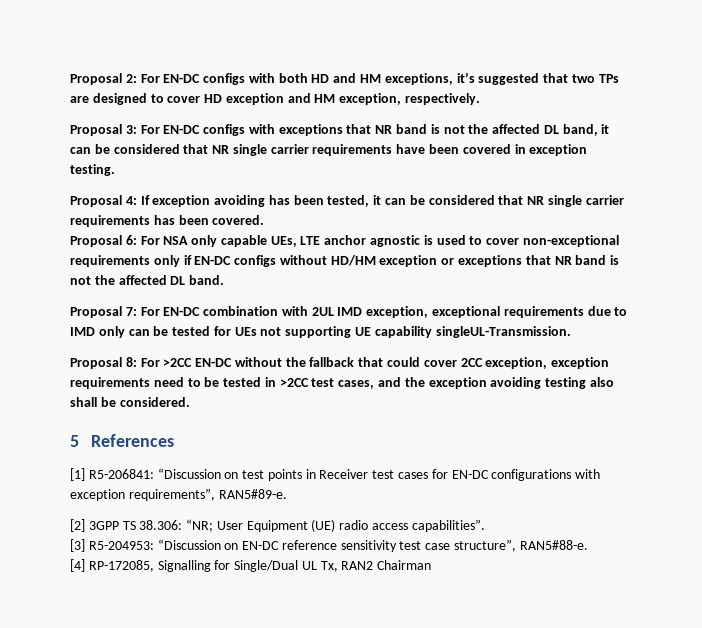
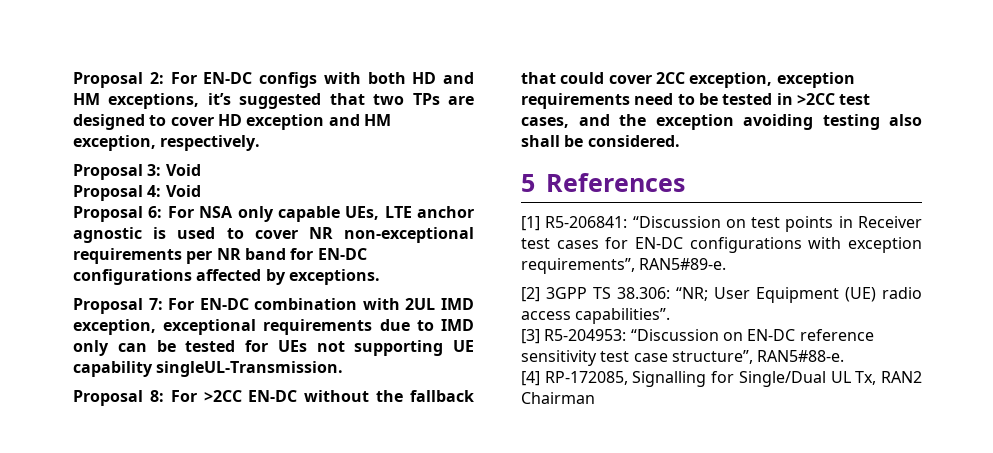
[140,124,610,136] [70,144,588,156] [70,164,115,176] [70,195,624,207] [70,215,265,227] For EN-DC configs with exceptions that NR band is not the affected DL band, it can be considered that NR single carrier requirements have been covered in exception testing. // Proposal 4: If exception avoiding has been tested, it can be considered that NR single carrier requirements has been covered. -> [165,164,201,176] [73,185,201,201] Void // Proposal 4: Void
(520, 241) none -> [308,227,333,239] NR
[153,255,620,267] [70,275,225,285] only if EN-DC configs without HD/HM exception or exceptions that NR band is not the affected DL band. -> [186,248,367,264] [73,269,380,285] per NR band for EN-DC configurations affected by exceptions.

